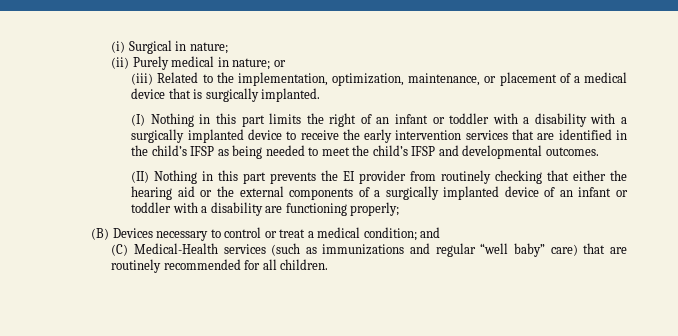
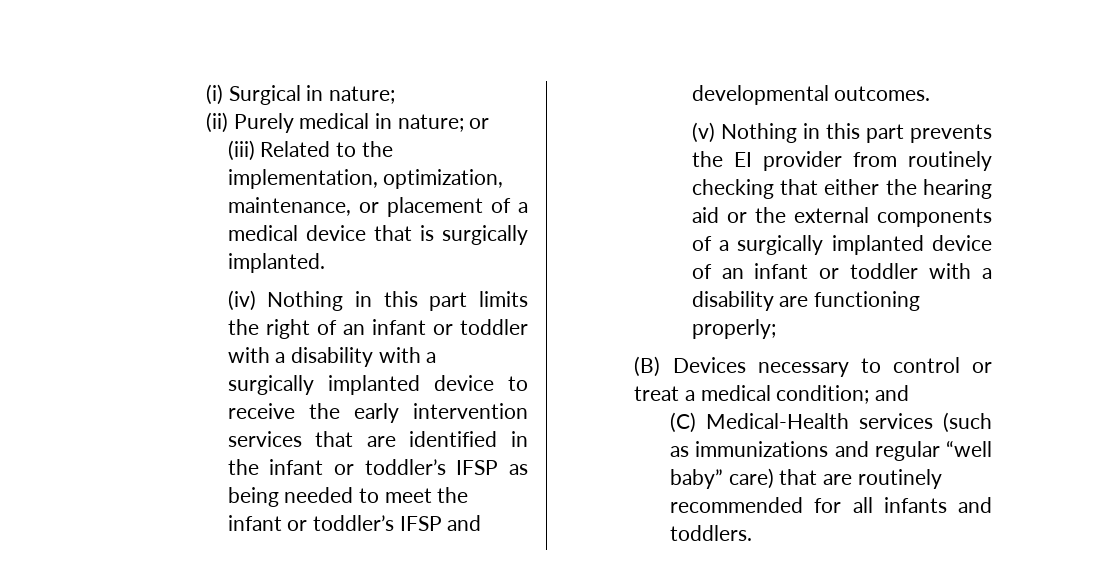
[131,114,146,126] (I) -> [227,290,256,311] (iv)
[151,145,187,156] child’s -> [269,459,446,475] infant or toddler’s
[372,145,408,156] child’s -> [227,515,395,531] infant or toddler’s
[131,171,150,183] (II) -> [691,122,715,143] (v)
[280,259,329,270] children. -> [883,497,992,513] [670,525,753,541] infants and toddlers.

